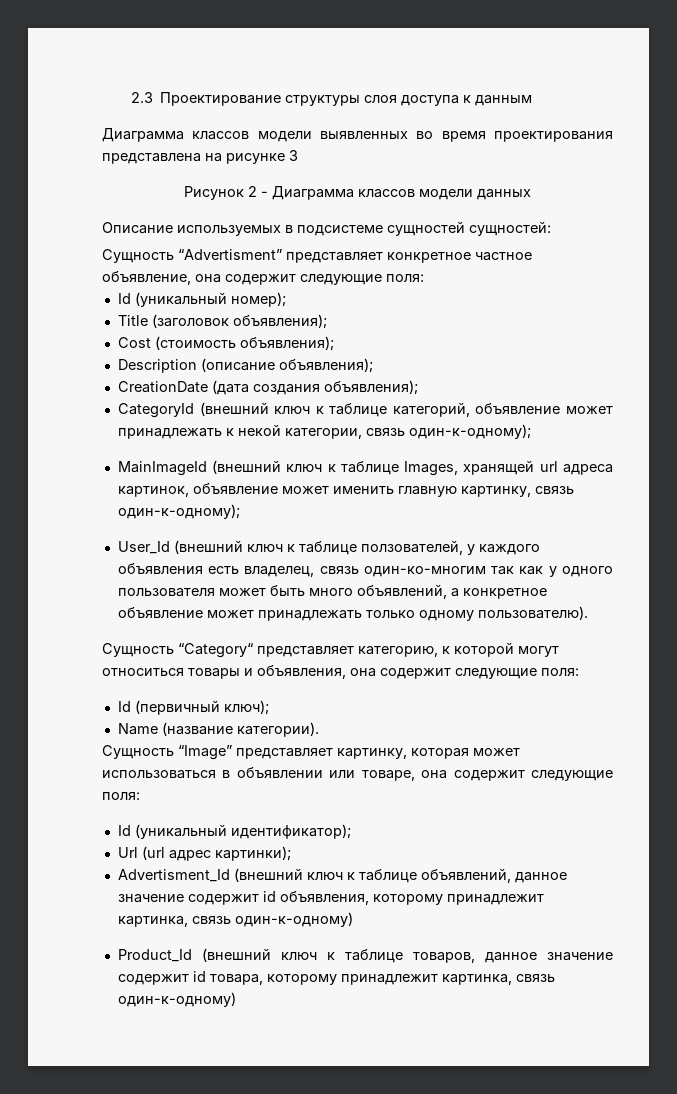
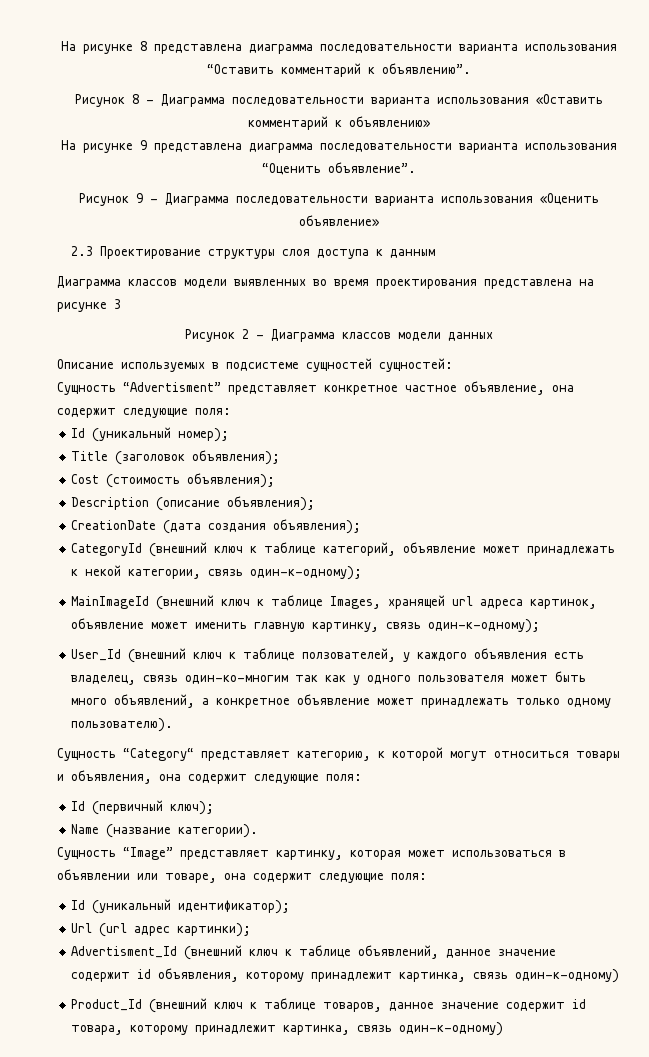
(130, 97) none -> [61,41,617,54] [207,63,471,77] [75,94,603,107] [248,116,430,130] [61,140,617,153] [262,162,416,175] [79,193,599,206] [299,215,379,227] На рисунке 8 представлена диаграмма последовательности варианта использования “Оставить комментарий к объявлению”. // Рисунок 8 - Диаграмма последовательности варианта использования «Оставить комментарий к объявлению» // На рисунке 9 представлена диаграмма последовательности варианта использования “Оценить объявление”. // Рисунок 9 - Диаграмма последовательности варианта использования «Оценить объявление» //

